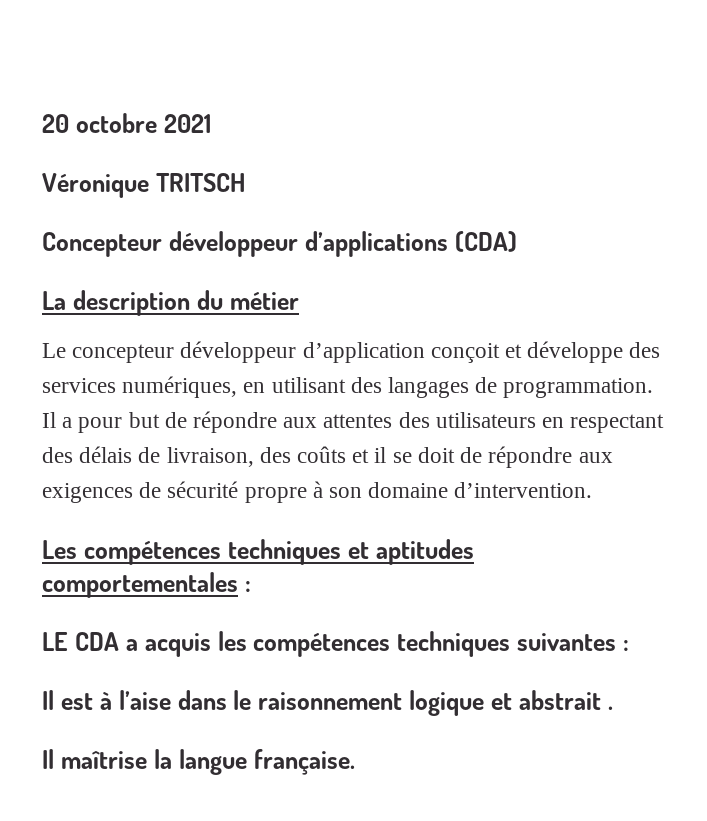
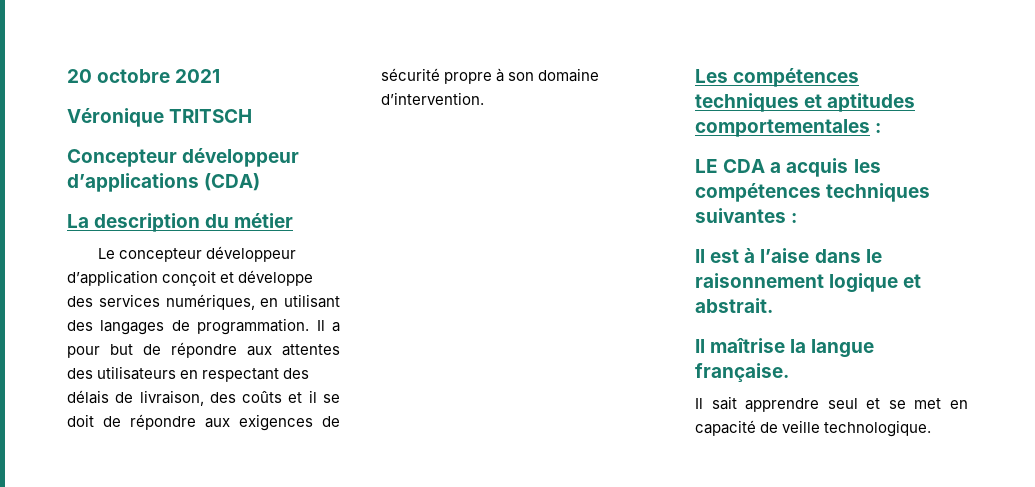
[518,690,613,710] abstrait . -> [695,298,773,313] abstrait.
(355, 762) none -> [695,396,968,412] [695,420,932,437] // Il sait apprendre seul et se met en capacité de veille technologique.

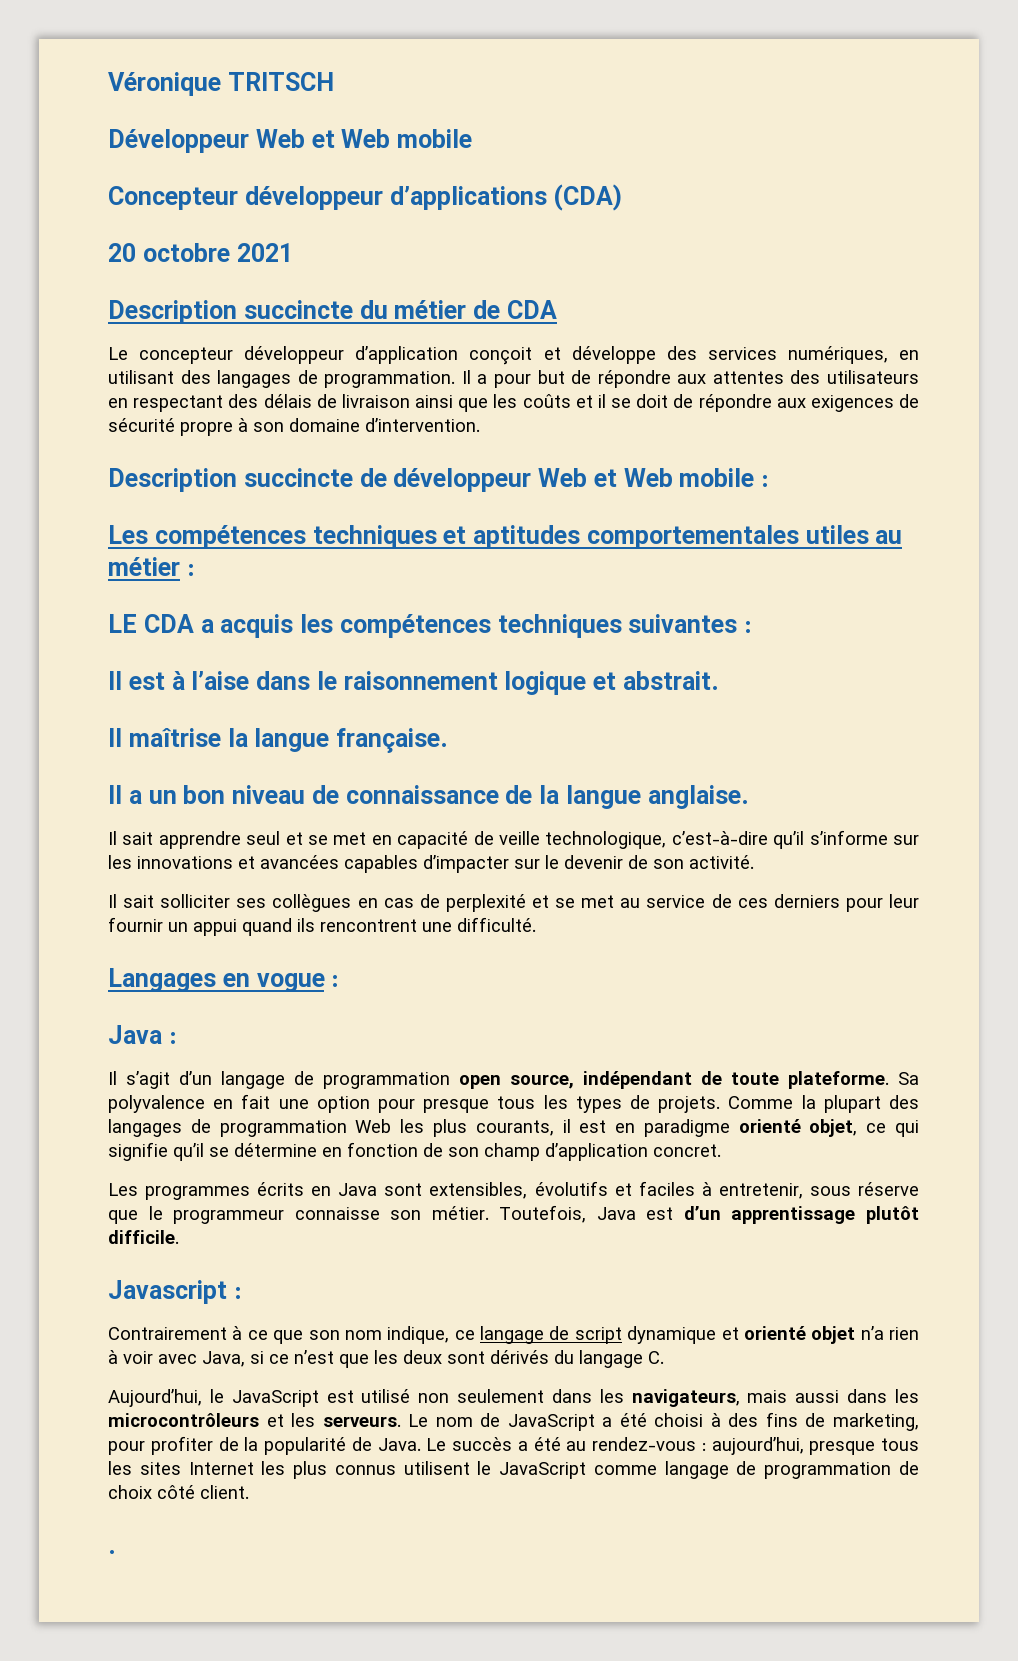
[67,69,221,83] 20 octobre 2021 // -> (108, 84) none
(253, 116) none -> [108,129,472,153] // Développeur Web et Web mobile
[67,213,201,232] La description -> [108,243,293,262] [108,300,353,324] 20 octobre 2021 // Description succincte
(294, 220) none -> [473,300,557,319] de CDA
[139,390,236,406] livraison, des -> [341,394,518,412] livraison ainsi que les
(484, 98) none -> [108,468,769,492] // Description succincte de développeur Web et Web mobile :
(870, 128) none -> [805,525,903,544] [108,557,180,576] utiles au métier
(789, 372) none -> [108,785,749,809] // Il a un bon niveau de connaissance de la langue anglaise.
[824,420,932,437] technologique. -> [545,830,919,849] [108,855,754,873] [108,894,919,912] [108,917,536,936] [108,968,340,992] [108,1025,177,1044] [108,1071,919,1089] [108,1094,920,1113] [108,1119,920,1137] [108,1142,721,1161] [108,1181,920,1200] [108,1205,919,1224] [108,1230,179,1244] [108,1280,242,1304] [108,1326,919,1344] [108,1350,664,1368] [108,1389,919,1407] [108,1412,919,1431] [108,1436,919,1455] [108,1461,919,1479] [108,1485,249,1499] [108,1550,116,1554] technologique, c’est-à-dire qu’il s’informe sur les innovations et avancées capables d’impacter sur le devenir de son activité. // Il sait solliciter ses collègues en cas de perplexité et se met au service de ces derniers pour leur fournir un appui quand ils rencontrent une difficulté. // Langages en vogue : // Java : // Il s’agit d’un langage de programmation open source, indépendant de toute plateforme. Sa polyvalence en fait une option pour presque tous les types de projets. Comme la plupart des langages de programmation Web les plus courants, il est en paradigme orienté objet, ce qui signifie qu’il se détermine en fonction de son champ d’application concret. // Les programmes écrits en Java sont extensibles, évolutifs et faciles à entretenir, sous réserve que le programmeur connaisse son métier. Toutefois, Java est d’un apprentissage plutôt difficile. // Javascript : // Contrairement à ce que son nom indique, ce langage de script dynamique et orienté objet n’a rien à voir avec Java, si ce n’est que les deux sont dérivés du langage C. // Aujourd’hui, le JavaScript est utilisé non seulement dans les navigateurs, mais aussi dans les microcontrôleurs et les serveurs. Le nom de JavaScript a été choisi à des fins de marketing, pour profiter de la popularité de Java. Le succès a été au rendez-vous : aujourd’hui, presque tous les sites Internet les plus connus utilisent le JavaScript comme langage de programmation de choix côté client. // .

